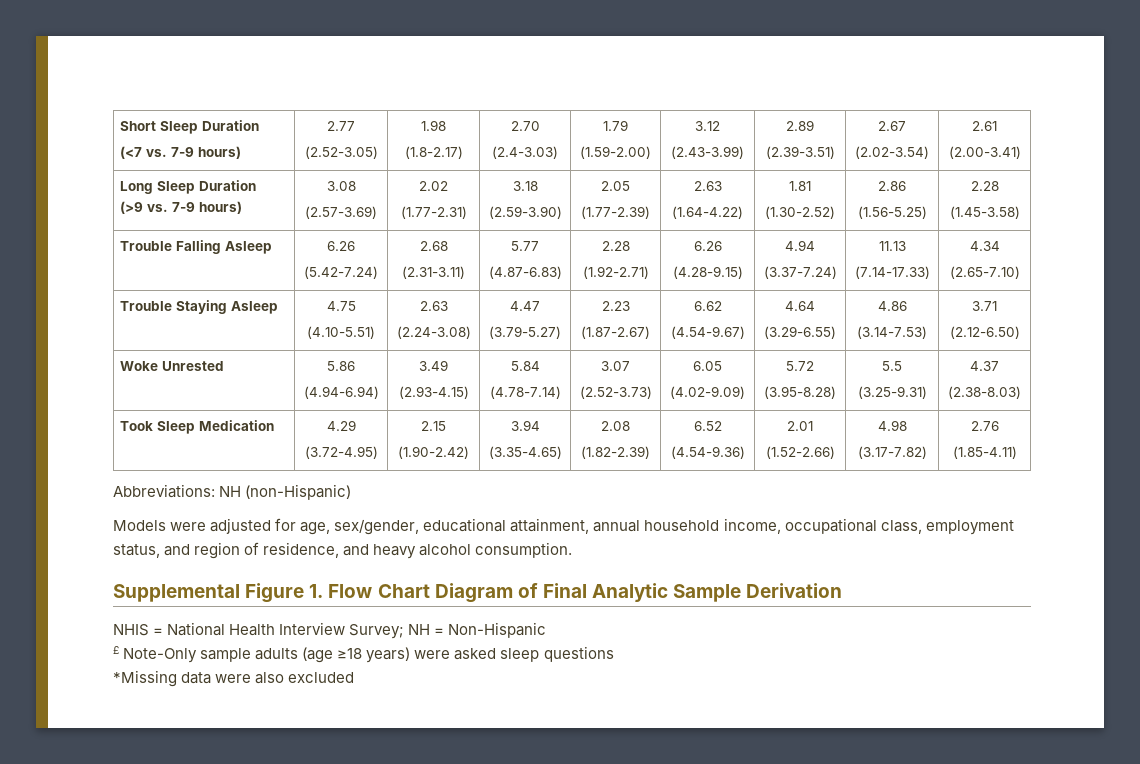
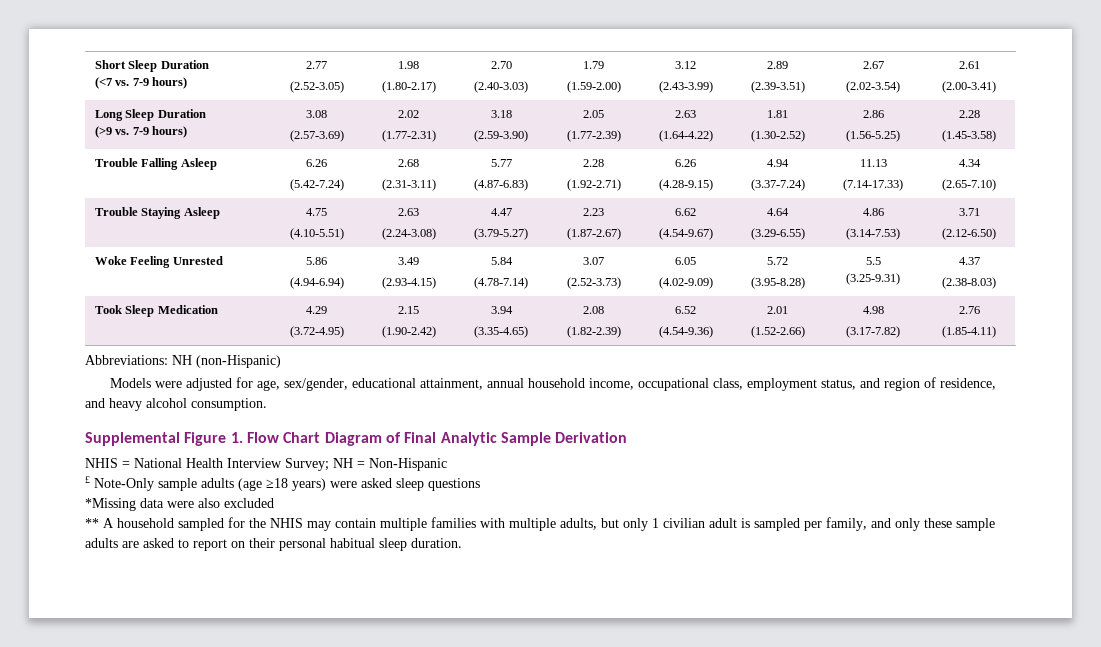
[404,146,463,159] (1.8-2.17) -> [381,81,436,93] (1.80-2.17)
[492,146,558,159] (2.4-3.03) -> [474,81,528,93] (2.40-3.03)
(158, 366) none -> [130,256,171,268] Feeling
(355, 677) none -> [85,517,995,531] [85,538,462,551] // ** A household sampled for the NHIS may contain multiple families with multiple adults, but only 1 civilian adult is sampled per family, and only these sample adults are asked to report on their personal habitual sleep duration.

